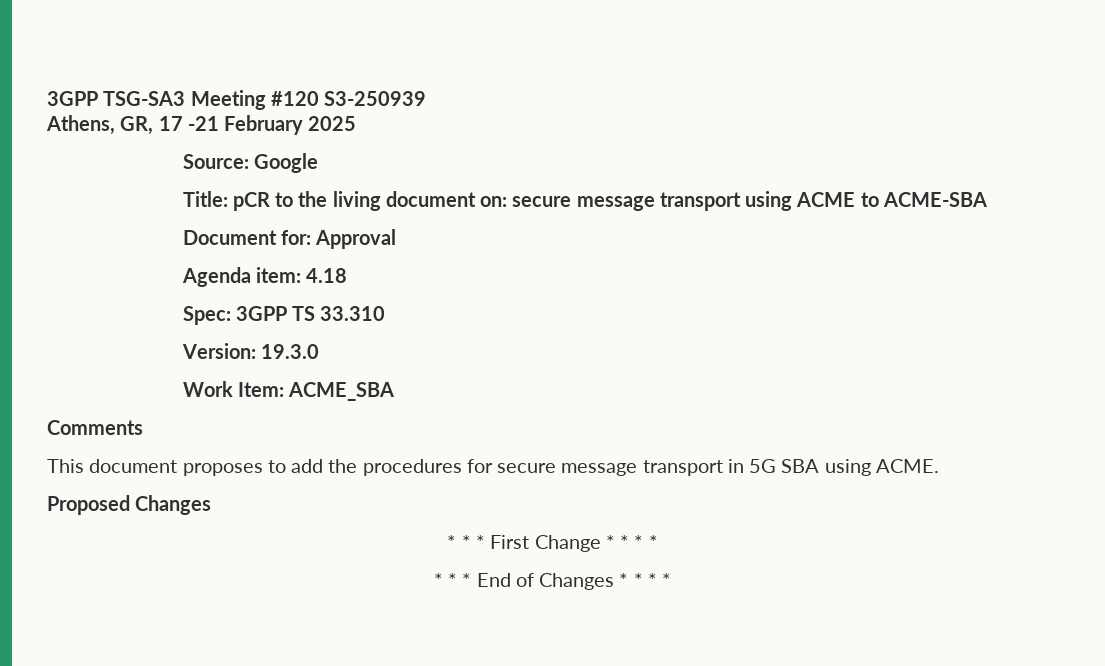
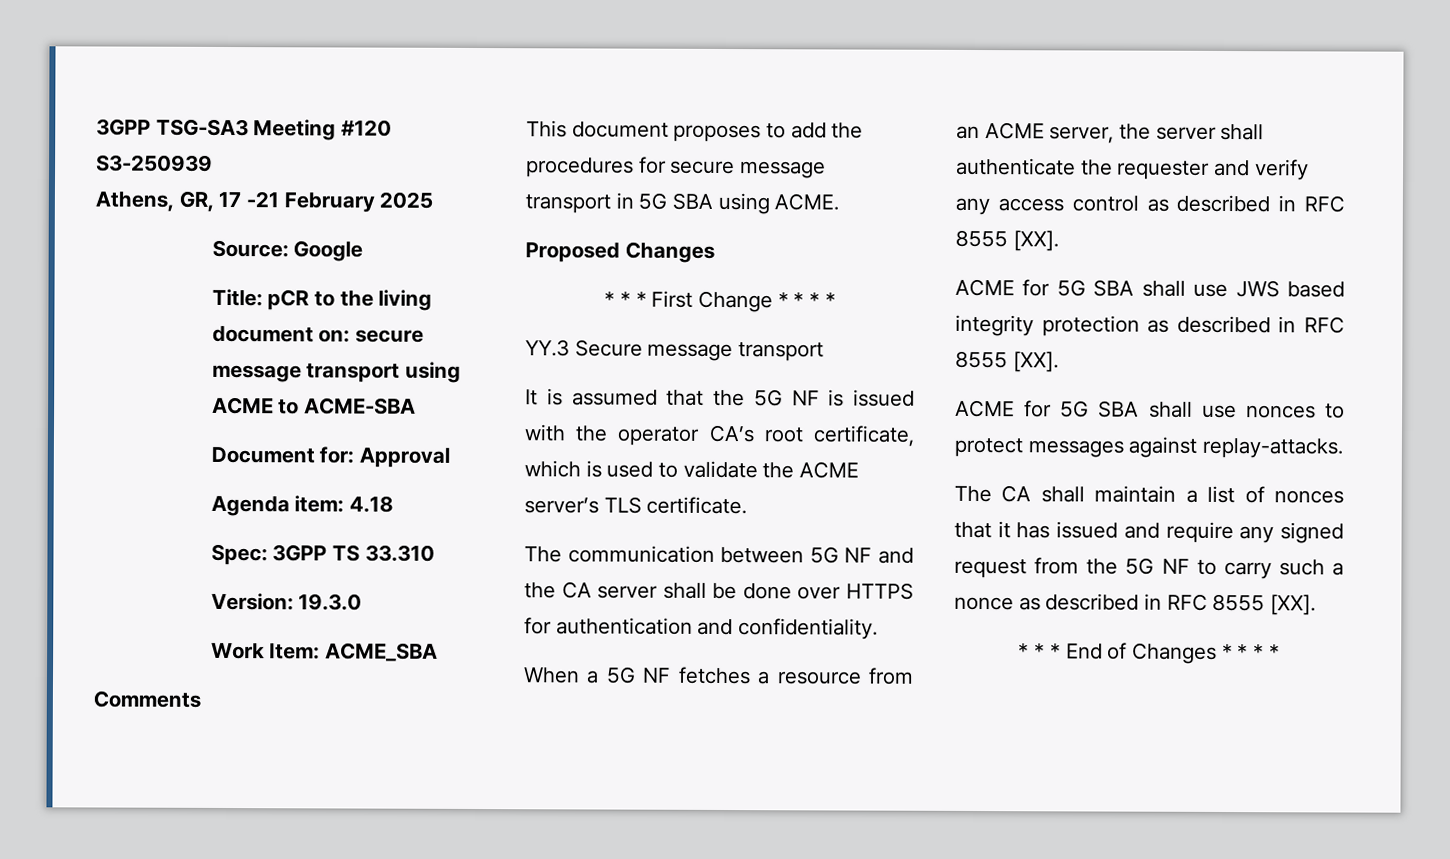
(658, 542) none -> [525,339,825,362] [525,388,915,407] [524,424,915,447] [524,460,860,479] [524,496,748,515] [524,545,914,564] [524,581,914,600] [524,617,879,640] [523,666,914,685] [956,122,1265,144] [956,157,1309,181] [955,194,1345,216] [955,229,1059,252] [955,278,1345,298] [955,314,1345,337] [955,350,1059,373] [955,399,1345,419] [954,436,1344,459] [954,485,1344,504] [954,521,1344,544] [954,557,1344,580] [954,593,1317,616] // YY.3 Secure message transport // It is assumed that the 5G NF is issued with the operator CA’s root certificate, which is used to validate the ACME server’s TLS certificate. // The communication between 5G NF and the CA server shall be done over HTTPS for authentication and confidentiality. // When a 5G NF fetches a resource from an ACME server, the server shall authenticate the requester and verify any access control as described in RFC 8555 [XX]. // ACME for 5G SBA shall use JWS based integrity protection as described in RFC 8555 [XX]. // ACME for 5G SBA shall use nonces to protect messages against replay-attacks. // The CA shall maintain a list of nonces that it has issued and require any signed request from the 5G NF to carry such a nonce as described in RFC 8555 [XX].

